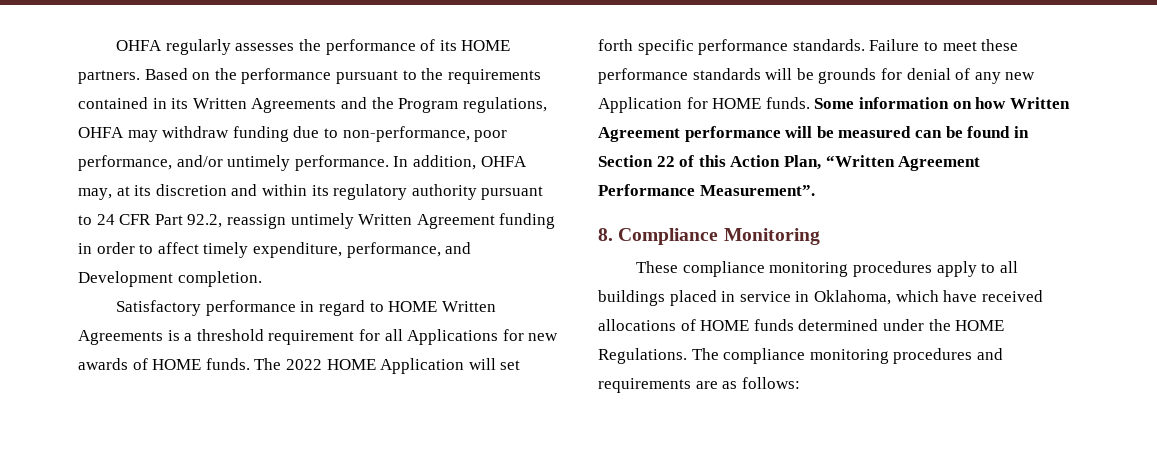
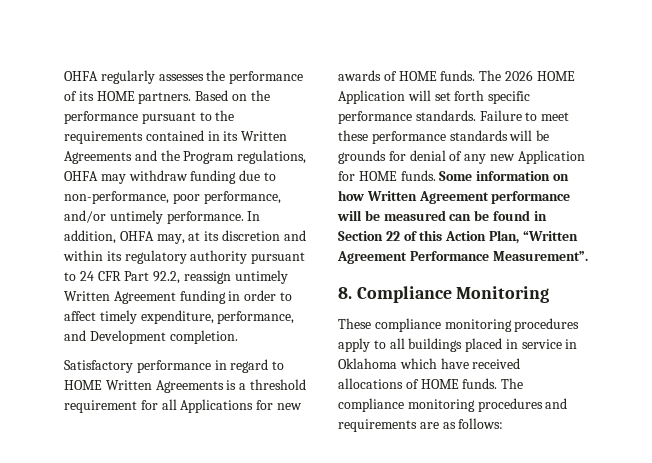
[285,359,322,370] 2022 -> [504,70,533,81] 2026
[813,290,891,305] Oklahoma, -> [338,358,397,369] Oklahoma
[753,319,1005,331] [598,348,687,364] funds determined under the HOME Regulations. -> [462,378,498,389] funds.

